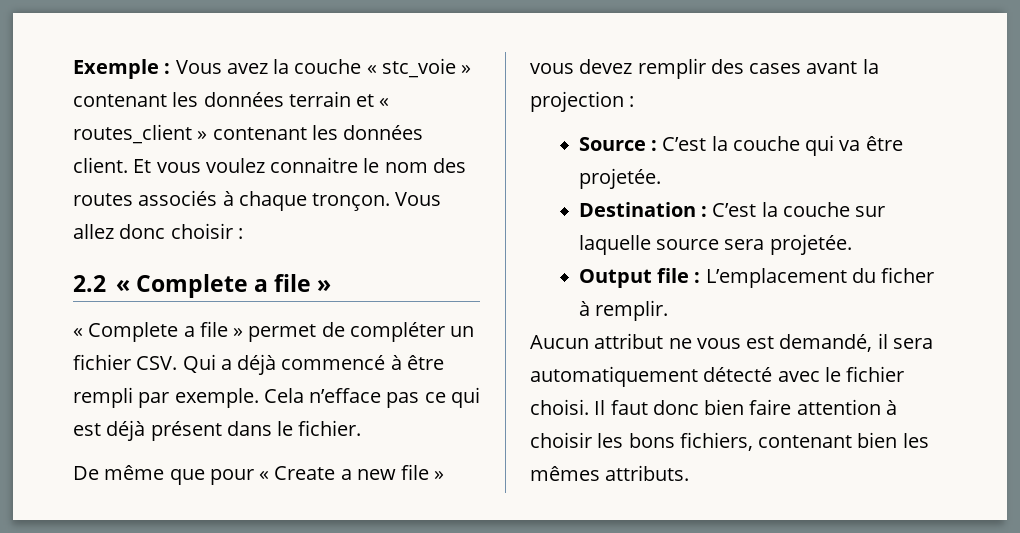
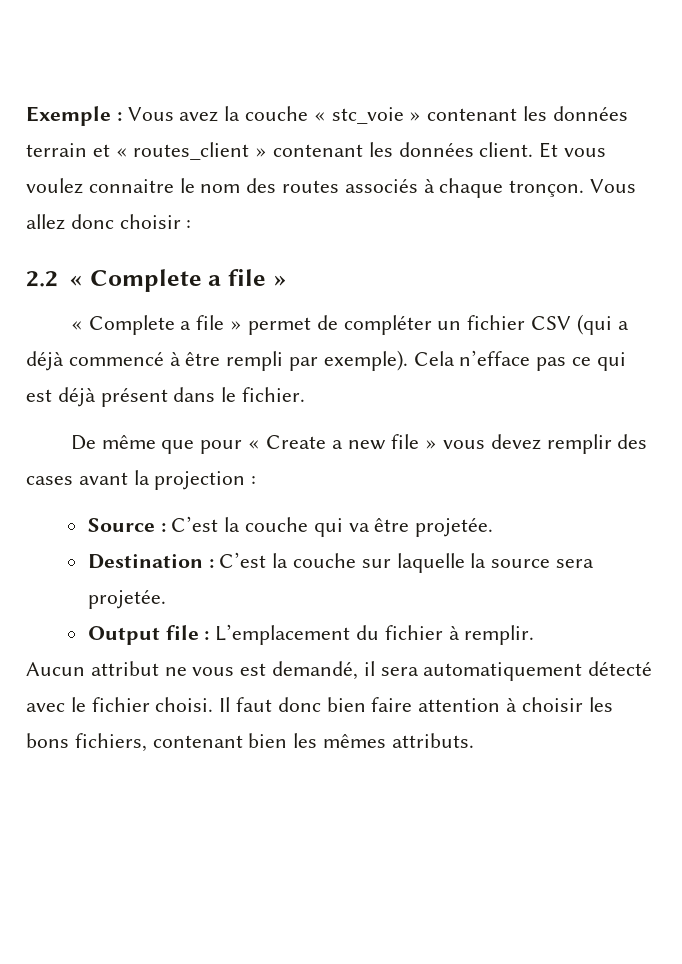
[136,354,216,373] CSV. Qui -> [530,314,612,335] CSV (qui
[174,388,259,408] exemple. -> [323,350,408,371] exemple).
(651, 245) none -> [470,553,487,568] la
[881,267,935,283] ficher -> [384,625,443,640] fichier

